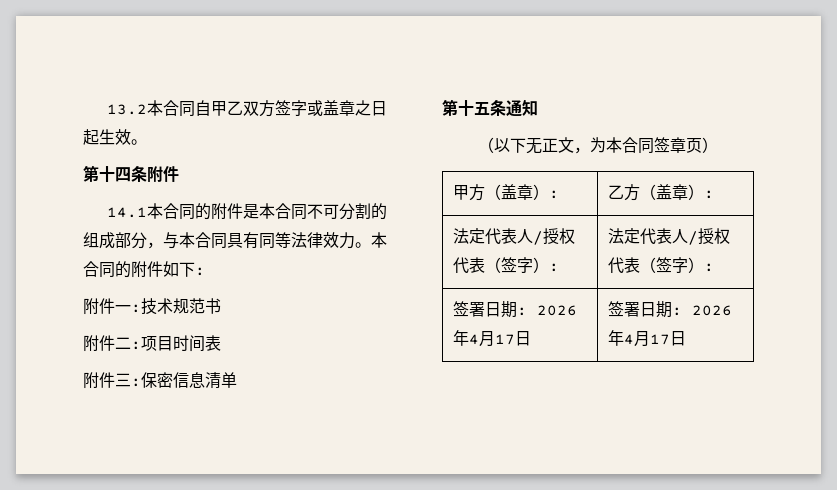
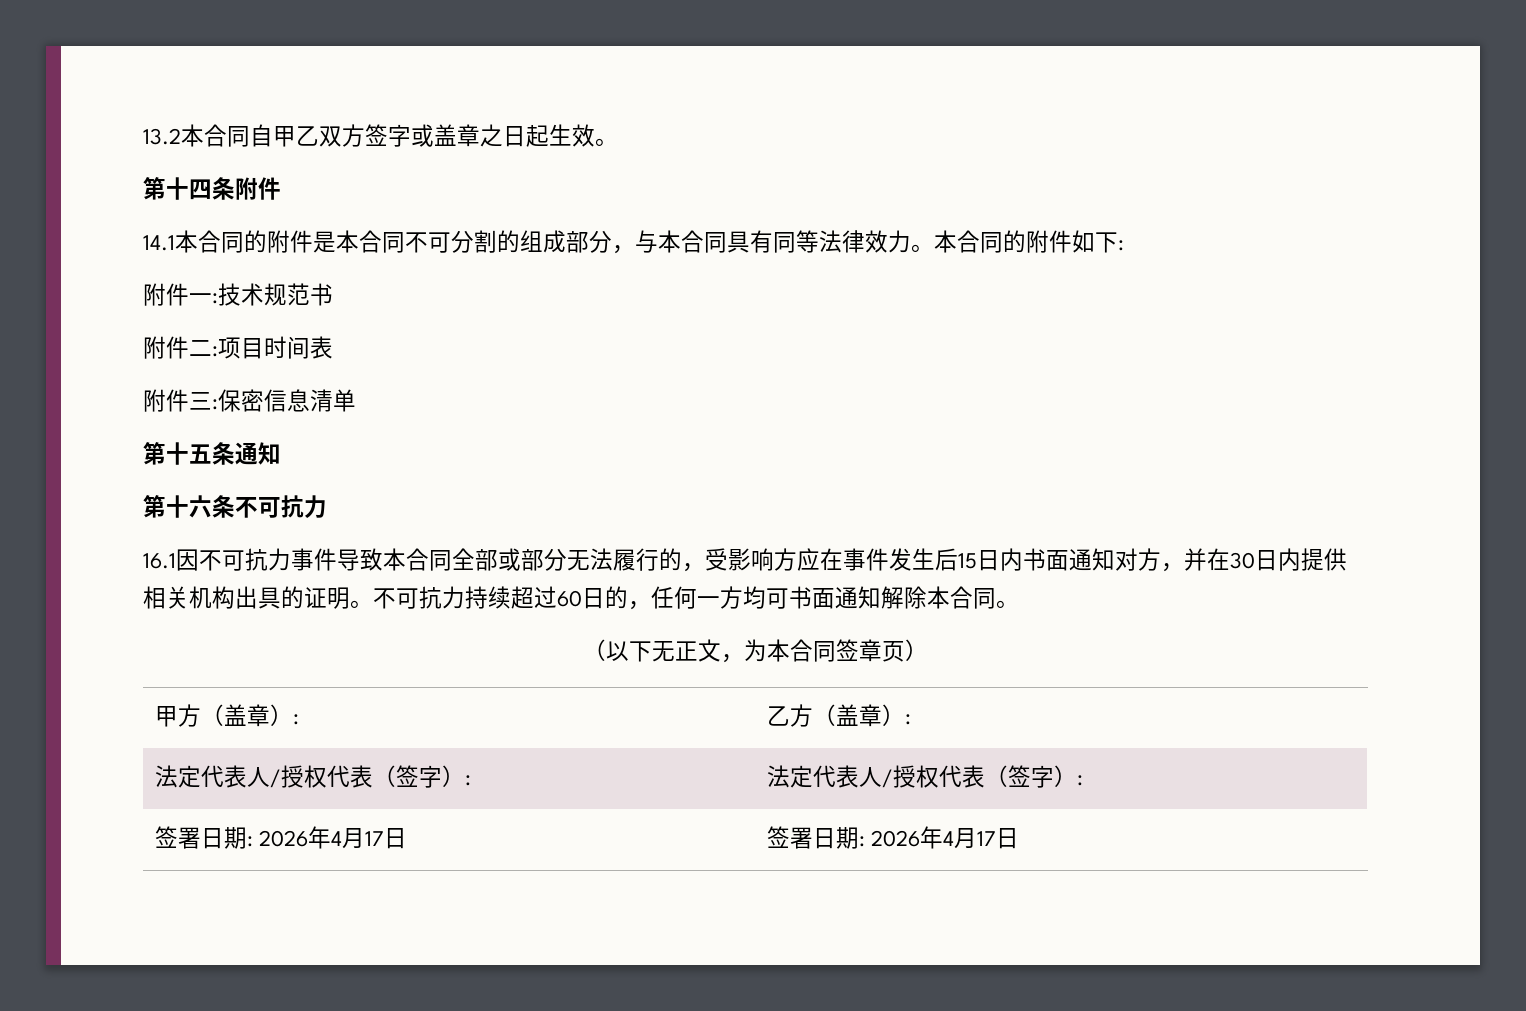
(538, 107) none -> [143,495,327,518] [143,548,1347,572] [143,586,1019,610] // 第十六条不可抗力 // 16.1因不可抗力事件导致本合同全部或部分无法履行的，受影响方应在事件发生后15日内书面通知对方，并在30日内提供相关机构出具的证明。不可抗力持续超过60日的，任何一方均可书面通知解除本合同。

